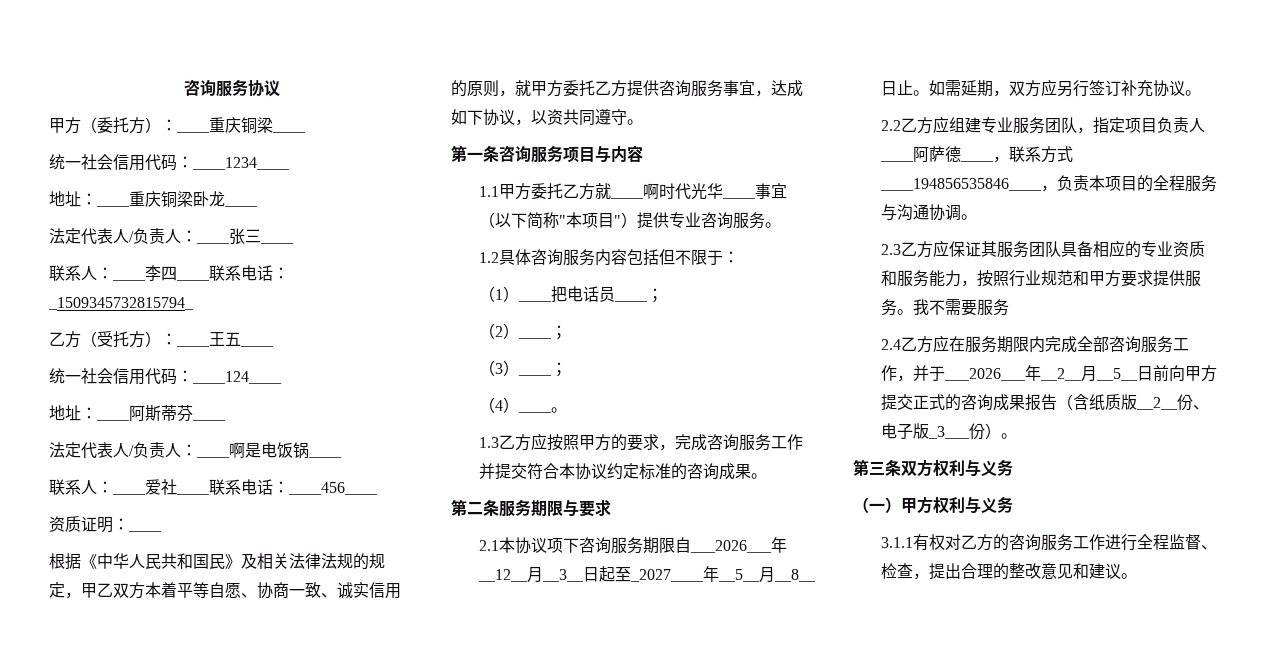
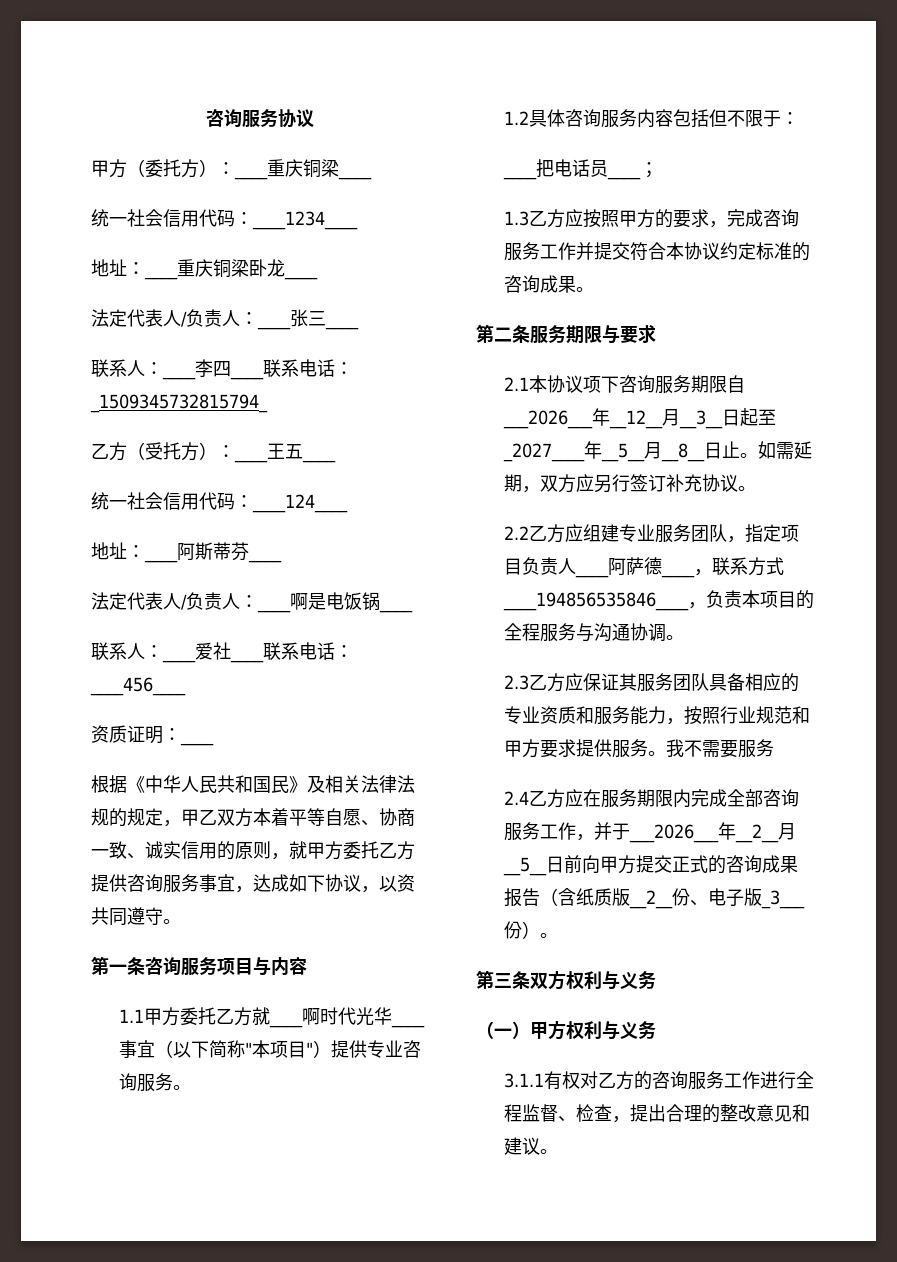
[479,286,520,302] （1） -> (799, 118) none
[479,323,568,340] [479,360,568,377] [479,397,568,413] // （2）____； // （3）____； // （4）____。 -> (658, 170) none

